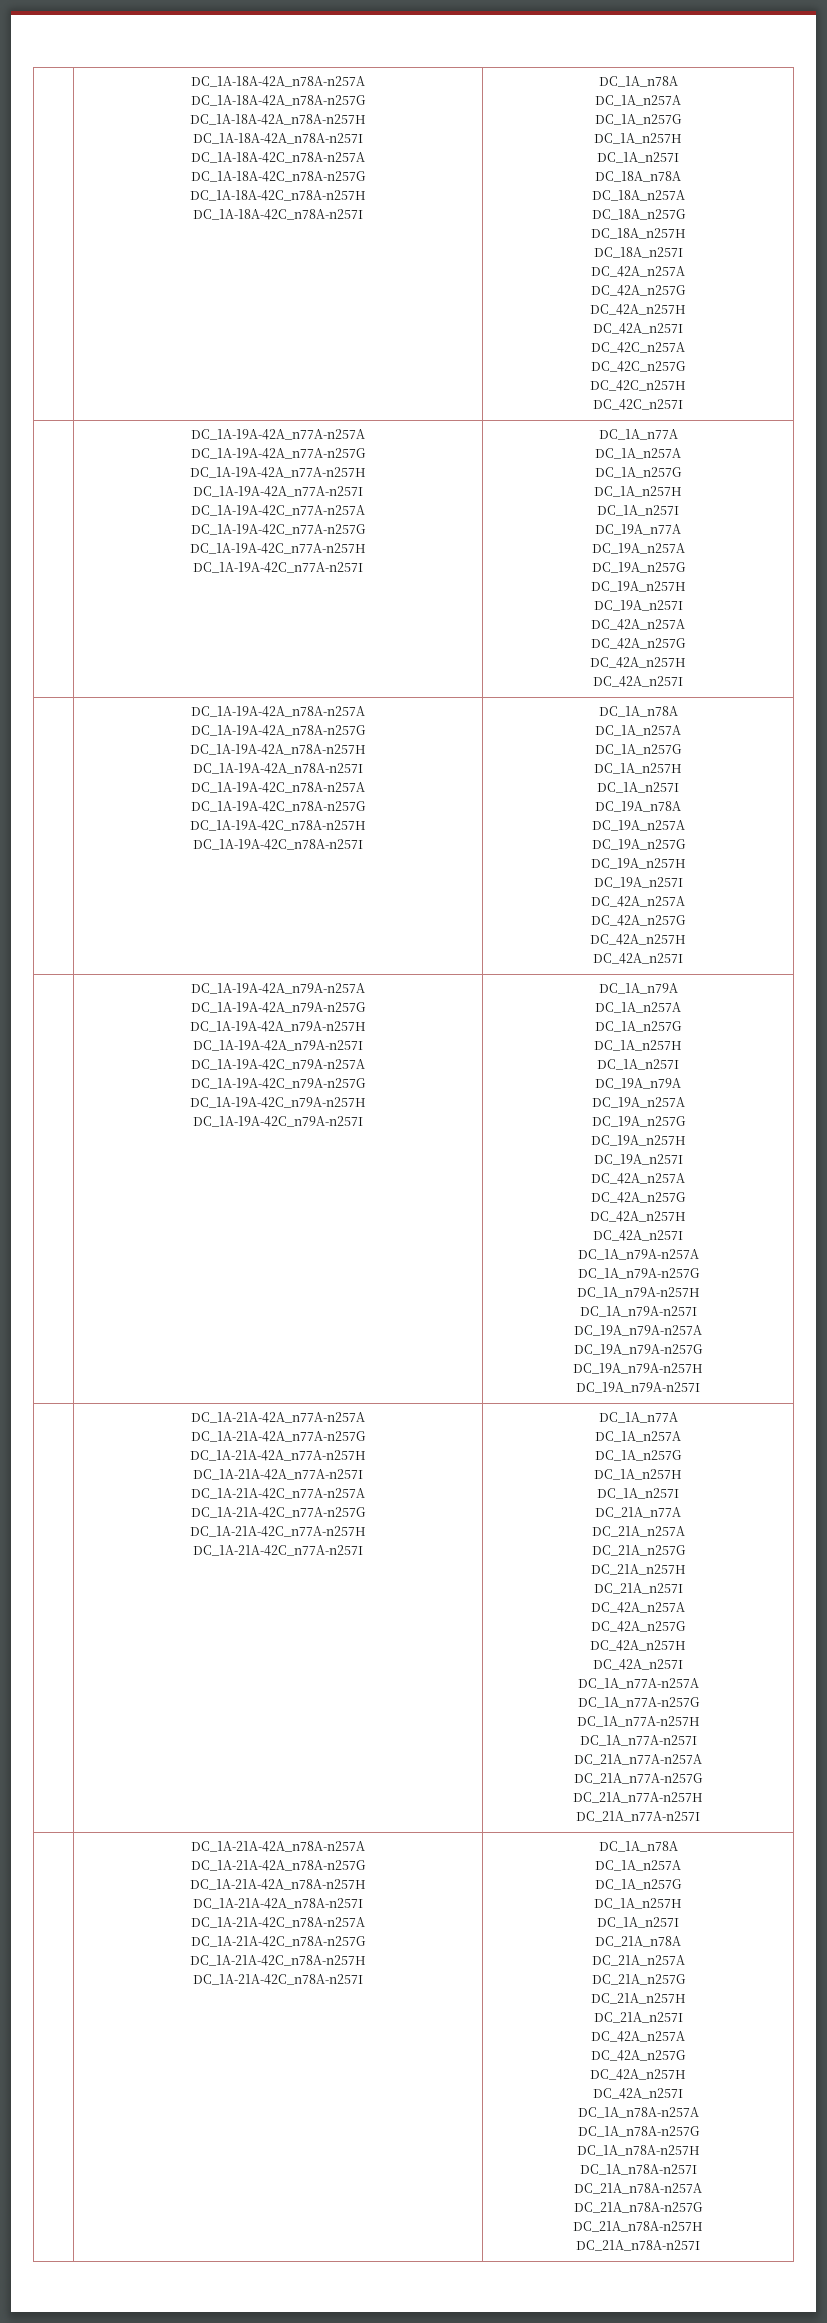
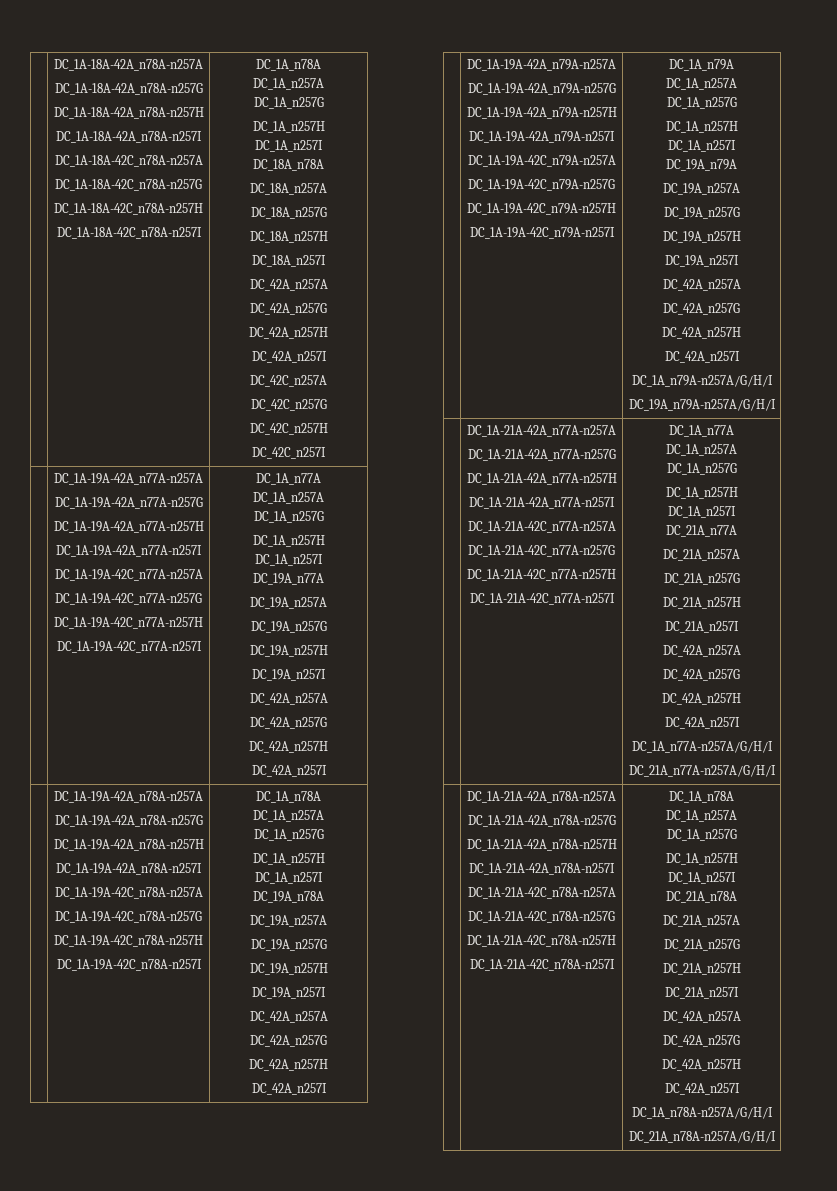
[577,1249,699,1260] [577,1268,700,1279] [576,1287,700,1298] [579,1306,697,1317] [574,1325,702,1336] [574,1344,703,1355] [573,1363,703,1374] [576,1382,700,1393] DC_1A_n79A-n257A // DC_1A_n79A-n257G // DC_1A_n79A-n257H // DC_1A_n79A-n257I // DC_19A_n79A-n257A // DC_19A_n79A-n257G // DC_19A_n79A-n257H // DC_19A_n79A-n257I -> [631,375,773,387] [628,399,776,411] DC_1A_n79A-n257A/G/H/I // DC_19A_n79A-n257A/G/H/I
[577,1678,699,1689] [577,1697,700,1708] [576,1716,700,1727] [579,1735,697,1746] [574,1754,702,1765] [574,1773,703,1784] [573,1792,703,1803] [576,1811,700,1822] DC_1A_n77A-n257A // DC_1A_n77A-n257G // DC_1A_n77A-n257H // DC_1A_n77A-n257I // DC_21A_n77A-n257A // DC_21A_n77A-n257G // DC_21A_n77A-n257H // DC_21A_n77A-n257I -> [631,741,773,753] [628,765,776,777] DC_1A_n77A-n257A/G/H/I // DC_21A_n77A-n257A/G/H/I
[577,2107,699,2118] [577,2126,700,2137] [576,2145,700,2156] [579,2164,697,2175] [574,2183,702,2194] [574,2202,703,2213] [573,2221,703,2232] [576,2240,700,2251] DC_1A_n78A-n257A // DC_1A_n78A-n257G // DC_1A_n78A-n257H // DC_1A_n78A-n257I // DC_21A_n78A-n257A // DC_21A_n78A-n257G // DC_21A_n78A-n257H // DC_21A_n78A-n257I -> [631,1107,773,1119] [628,1131,776,1143] DC_1A_n78A-n257A/G/H/I // DC_21A_n78A-n257A/G/H/I

